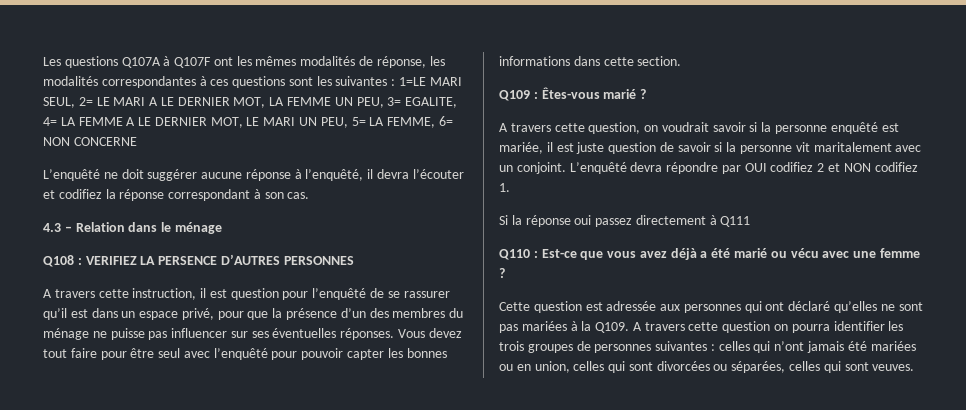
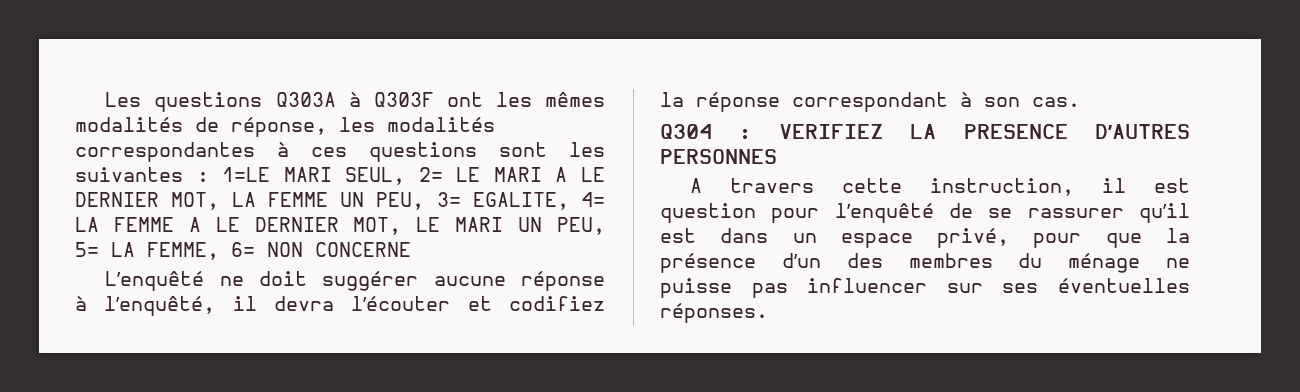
[121,56,212,68] Q107A à Q107F -> [275,92,434,107] Q303A à Q303F
[43,222,222,234] [43,255,74,267] 4.3 – Relation dans le ménage // Q108 -> [660,124,712,139] Q304
[158,256,218,265] PERSENCE -> [963,124,1068,139] PRESENCE
[398,328,462,338] [43,348,447,360] [499,56,682,66] [499,87,647,101] [499,122,899,134] [499,142,922,154] [499,162,918,174] [499,183,510,192] [499,215,751,227] [499,248,920,260] [499,268,505,278] [499,301,923,313] [499,321,904,333] [499,341,916,353] [499,361,915,373] Vous devez tout faire pour être seul avec l’enquêté pour pouvoir capter les bonnes informations dans cette section. // Q109 : Êtes-vous marié ? // A travers cette question, on voudrait savoir si la personne enquêté est mariée, il est juste question de savoir si la personne vit maritalement avec un conjoint. L’enquêté devra répondre par OUI codifiez 2 et NON codifiez 1. // Si la réponse oui passez directement à Q111 // Q110 : Est-ce que vous avez déjà a été marié ou vécu avec une femme ? // Cette question est adressée aux personnes qui ont déclaré qu’elles ne sont pas mariées à la Q109. A travers cette question on pourra identifier les trois groupes de personnes suivantes : celles qui n’ont jamais été mariées ou en union, celles qui sont divorcées ou séparées, celles qui sont veuves. -> (768, 313) none

